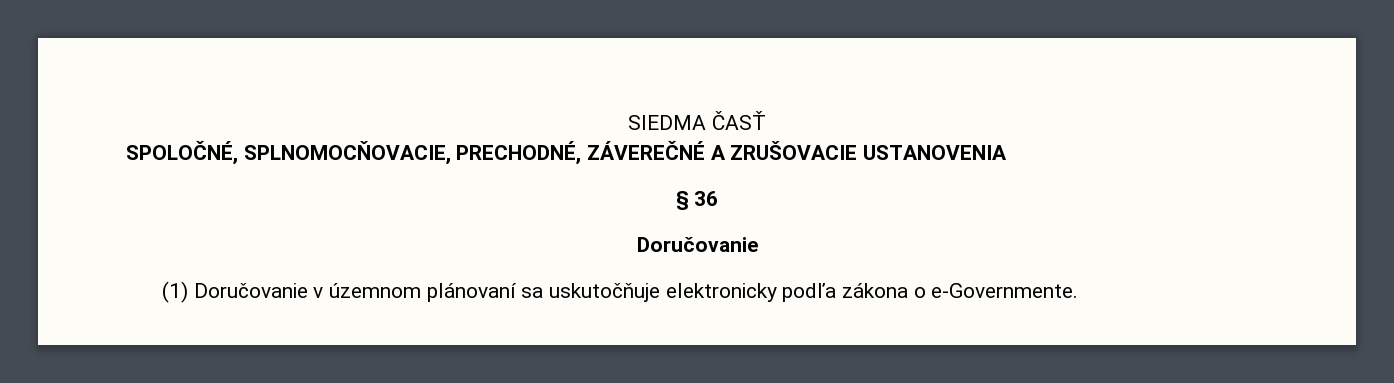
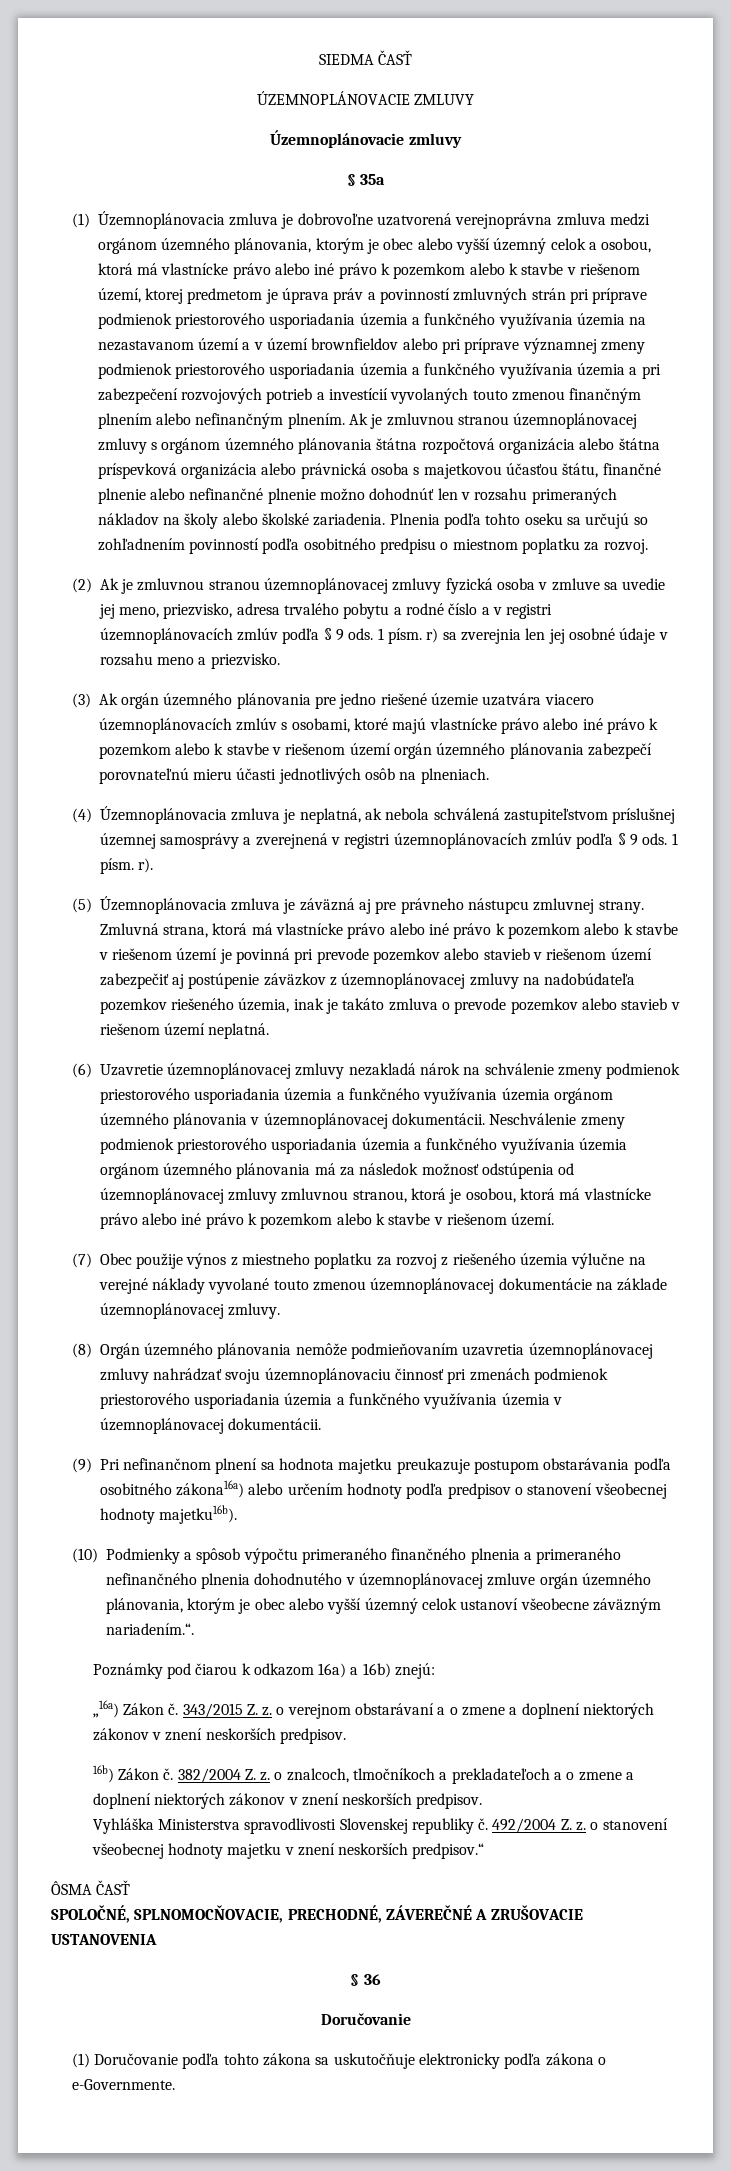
(766, 120) none -> [256,91,475,105] [270,130,462,148] [346,174,386,186] [71,211,651,229] [97,238,652,254] [97,263,640,279] [97,288,648,304] [97,313,647,329] [97,338,645,354] [97,363,661,379] [97,388,642,404] [97,413,638,429] [97,438,660,454] [97,463,661,479] [97,488,617,504] [97,513,648,529] [97,538,648,554] [71,578,666,594] [98,603,553,619] [99,628,668,644] [99,653,280,669] [71,693,594,709] [98,718,659,734] [98,743,652,759] [98,768,489,784] [71,806,676,824] [99,833,678,849] [99,858,154,874] [71,896,644,914] [99,923,678,939] [98,948,652,964] [99,973,636,989] [99,998,680,1014] [99,1023,270,1039] [71,1063,681,1079] [99,1088,614,1104] [99,1113,625,1129] [99,1138,628,1154] [99,1163,575,1179] [99,1188,651,1204] [99,1213,555,1229] [71,1253,646,1269] [98,1278,668,1294] [99,1303,281,1319] [71,1343,653,1359] [99,1368,609,1384] [99,1393,563,1409] [99,1418,322,1434] [71,1458,671,1474] [99,1480,667,1499] [99,1505,238,1524] [71,1548,622,1564] [105,1573,652,1589] [105,1598,661,1614] [105,1623,194,1635] [92,1663,436,1679] [92,1700,655,1719] [92,1728,346,1744] [92,1765,635,1784] [92,1793,483,1809] [92,1818,668,1834] [91,1843,485,1859] [51,1880,131,1895] // ÚZEMNOPLÁNOVACIE ZMLUVY // Územnoplánovacie zmluvy // § 35a // (1) Územnoplánovacia zmluva je dobrovoľne uzatvorená verejnoprávna zmluva medzi orgánom územného plánovania, ktorým je obec alebo vyšší územný celok a osobou, ktorá má vlastnícke právo alebo iné právo k pozemkom alebo k stavbe v riešenom území, ktorej predmetom je úprava práv a povinností zmluvných strán pri príprave podmienok priestorového usporiadania územia a funkčného využívania územia na nezastavanom území a v území brownfieldov alebo pri príprave významnej zmeny podmienok priestorového usporiadania územia a funkčného využívania územia a pri zabezpečení rozvojových potrieb a investícií vyvolaných touto zmenou finančným plnením alebo nefinančným plnením. Ak je zmluvnou stranou územnoplánovacej zmluvy s orgánom územného plánovania štátna rozpočtová organizácia alebo štátna príspevková organizácia alebo právnická osoba s majetkovou účasťou štátu, finančné plnenie alebo nefinančné plnenie možno dohodnúť len v rozsahu primeraných nákladov na školy alebo školské zariadenia. Plnenia podľa tohto oseku sa určujú so zohľadnením povinností podľa osobitného predpisu o miestnom poplatku za rozvoj. // (2) Ak je zmluvnou stranou územnoplánovacej zmluvy fyzická osoba v zmluve sa uvedie jej meno, priezvisko, adresa trvalého pobytu a rodné číslo a v registri územnoplánovacích zmlúv podľa § 9 ods. 1 písm. r) sa zverejnia len jej osobné údaje v rozsahu meno a priezvisko. // (3) Ak orgán územného plánovania pre jedno riešené územie uzatvára viacero územnoplánovacích zmlúv s osobami, ktoré majú vlastnícke právo alebo iné právo k pozemkom alebo k stavbe v riešenom území orgán územného plánovania zabezpečí porovnateľnú mieru účasti jednotlivých osôb na plneniach. // (4) Územnoplánovacia zmluva je neplatná, ak nebola schválená zastupiteľstvom príslušnej územnej samosprávy a zverejnená v registri územnoplánovacích zmlúv podľa § 9 ods. 1 písm. r). // (5) Územnoplánovacia zmluva je záväzná aj pre právneho nástupcu zmluvnej strany. Zmluvná strana, ktorá má vlastnícke právo alebo iné právo k pozemkom alebo k stavbe v riešenom území je povinná pri prevode pozemkov alebo stavieb v riešenom území zabezpečiť aj postúpenie záväzkov z územnoplánovacej zmluvy na nadobúdateľa pozemkov riešeného územia, inak je takáto zmluva o prevode pozemkov alebo stavieb v riešenom území neplatná. // (6) Uzavretie územnoplánovacej zmluvy nezakladá nárok na schválenie zmeny podmienok priestorového usporiadania územia a funkčného využívania územia orgánom územného plánovania v územnoplánovacej dokumentácii. Neschválenie zmeny podmienok priestorového usporiadania územia a funkčného využívania územia orgánom územného plánovania má za následok možnosť odstúpenia od územnoplánovacej zmluvy zmluvnou stranou, ktorá je osobou, ktorá má vlastnícke právo alebo iné právo k pozemkom alebo k stavbe v riešenom území. // (7) Obec použije výnos z miestneho poplatku za rozvoj z riešeného územia výlučne na verejné náklady vyvolané touto zmenou územnoplánovacej dokumentácie na základe územnoplánovacej zmluvy. // (8) Orgán územného plánovania nemôže podmieňovaním uzavretia územnoplánovacej zmluvy nahrádzať svoju územnoplánovaciu činnosť pri zmenách podmienok priestorového usporiadania územia a funkčného využívania územia v územnoplánovacej dokumentácii. // (9) Pri nefinančnom plnení sa hodnota majetku preukazuje postupom obstarávania podľa osobitného zákona16a) alebo určením hodnoty podľa predpisov o stanovení všeobecnej hodnoty majetku16b). // (10) Podmienky a spôsob výpočtu primeraného finančného plnenia a primeraného nefinančného plnenia dohodnutého v územnoplánovacej zmluve orgán územného plánovania, ktorým je obec alebo vyšší územný celok ustanoví všeobecne záväzným nariadením.“. // Poznámky pod čiarou k odkazom 16a) a 16b) znejú: // „16a) Zákon č. 343/2015 Z. z. o verejnom obstarávaní a o zmene a doplnení niektorých zákonov v znení neskorších predpisov. // 16b) Zákon č. 382/2004 Z. z. o znalcoch, tlmočníkoch a prekladateľoch a o zmene a doplnení niektorých zákonov v znení neskorších predpisov. // Vyhláška Ministerstva spravodlivosti Slovenskej republiky č. 492/2004 Z. z. o stanovení všeobecnej hodnoty majetku v znení neskorších predpisov.“ // ÔSMA ČASŤ
[313,283,517,302] v územnom plánovaní -> [182,2053,312,2069] podľa tohto zákona

